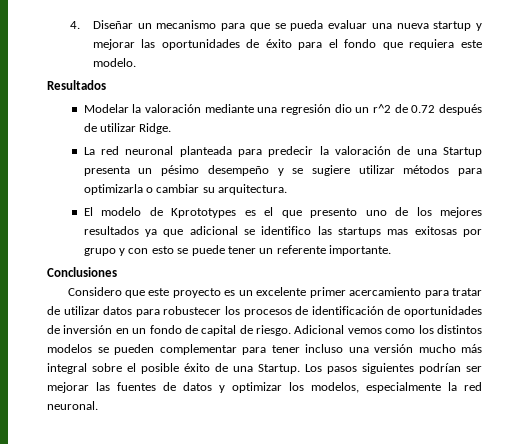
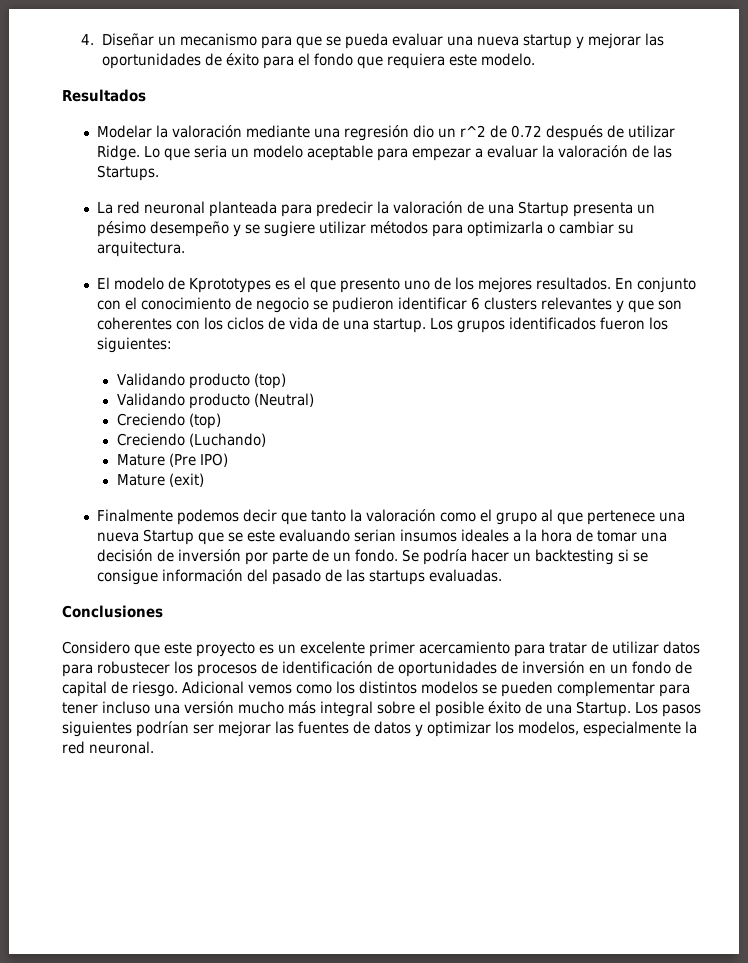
(172, 128) none -> [144,145,673,161] [97,165,160,181] Lo que seria un modelo aceptable para empezar a evaluar la valoración de las Startups.
[83,226,483,237] [83,245,392,256] resultados ya que adicional se identifico las startups mas exitosas por grupo y con esto se puede tener un referente importante. -> [536,277,697,293] [97,297,683,313] [97,317,669,333] [97,337,173,353] [116,373,286,389] [116,393,314,409] [116,413,221,429] [116,433,266,447] [116,453,228,467] [116,473,204,487] [97,509,686,525] [97,529,668,545] [97,549,649,565] [97,569,503,585] resultados. En conjunto con el conocimiento de negocio se pudieron identificar 6 clusters relevantes y que son coherentes con los ciclos de vida de una startup. Los grupos identificados fueron los siguientes: // Validando producto (top) // Validando producto (Neutral) // Creciendo (top) // Creciendo (Luchando) // Mature (Pre IPO) // Mature (exit) // Finalmente podemos decir que tanto la valoración como el grupo al que pertenece una nueva Startup que se este evaluando serian insumos ideales a la hora de tomar una decisión de inversión por parte de un fondo. Se podría hacer un backtesting si se consigue información del pasado de las startups evaluadas.

